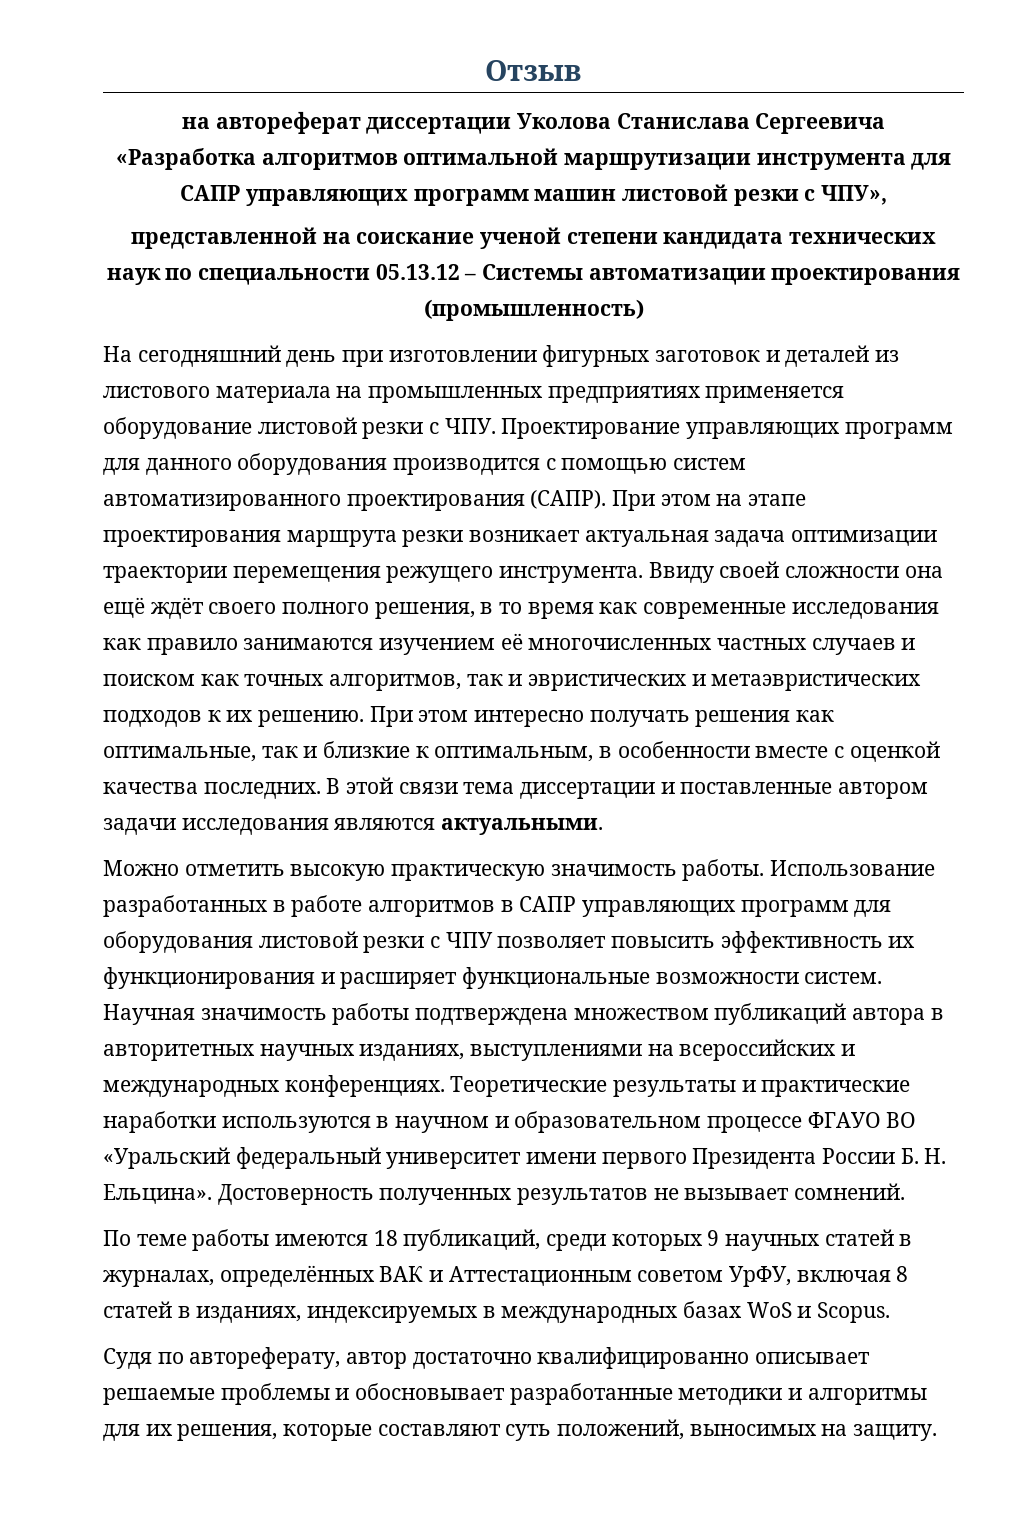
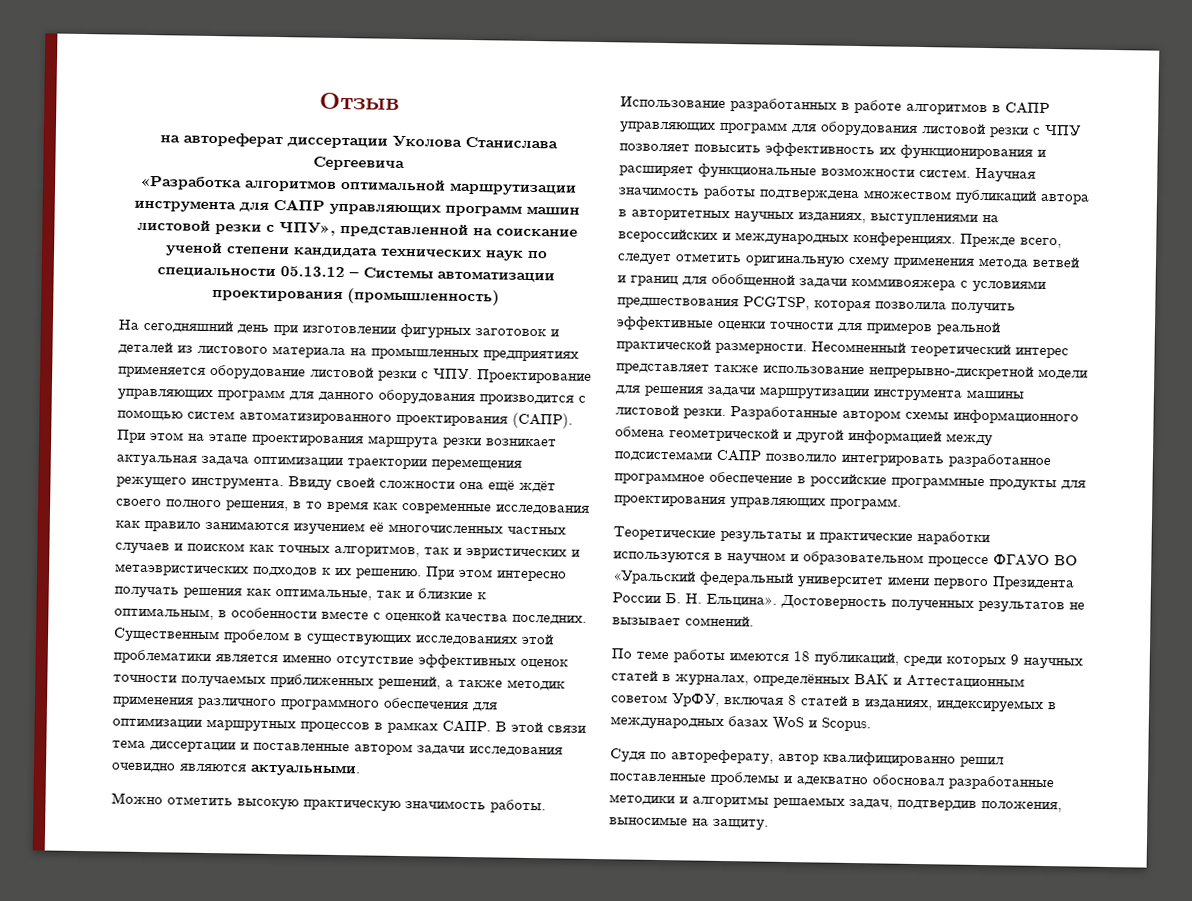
(887, 195) // -> (336, 228) none
(321, 790) none -> [113,627,554,647] [113,649,569,669] [113,673,566,691] [112,695,498,712] [112,717,491,734] Существенным пробелом в существующих исследованиях этой проблематики является именно отсутствие эффективных оценок точности получаемых приближенных решений, а также методик применения различного программного обеспечения для оптимизации маршрутных процессов в рамках САПР.
(329, 826) none -> [111,762,176,773] очевидно
(445, 1086) none -> [960,233,1062,249] [617,253,1080,269] [617,273,1046,293] [617,296,1016,315] [616,316,1001,336] [616,338,1069,359] [616,363,1088,380] [615,385,1024,402] [615,404,1079,425] [615,426,993,447] [614,449,1051,469] [614,471,1086,492] [614,495,902,510] Прежде всего, следует отметить оригинальную схему применения метода ветвей и границ для обобщенной задачи коммивояжера с условиями предшествования PCGTSP, которая позволила получить эффективные оценки точности для примеров реальной практической размерности. Несомненный теоретический интерес представляет также использование непрерывно-дискретной модели для решения задачи маршрутизации инструмента машины листовой резки. Разработанные автором схемы информационного обмена геометрической и другой информацией между подсистемами САПР позволило интегрировать разработанное программное обеспечение в российские программные продукты для проектирования управляющих программ. //
[412,1347,871,1369] [103,1383,927,1405] [103,1419,817,1441] достаточно квалифицированно описывает решаемые проблемы и обосновывает разработанные методики и алгоритмы для их решения, которые составляют суть положений, выносимых -> [823,751,1004,768] [609,771,1054,791] [609,794,1062,813] [609,816,688,826] квалифицированно решил поставленные проблемы и адекватно обосновал разработанные методики и алгоритмы решаемых задач, подтвердив положения, выносимые

